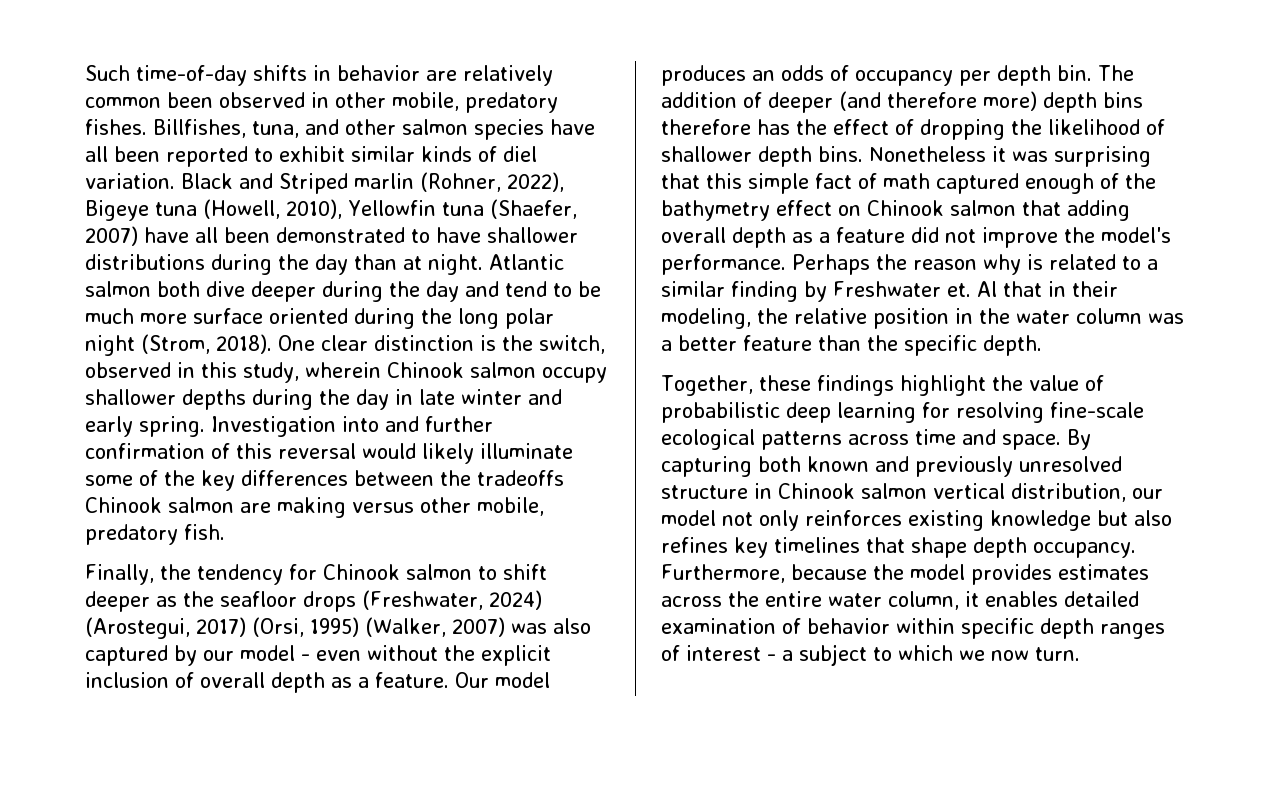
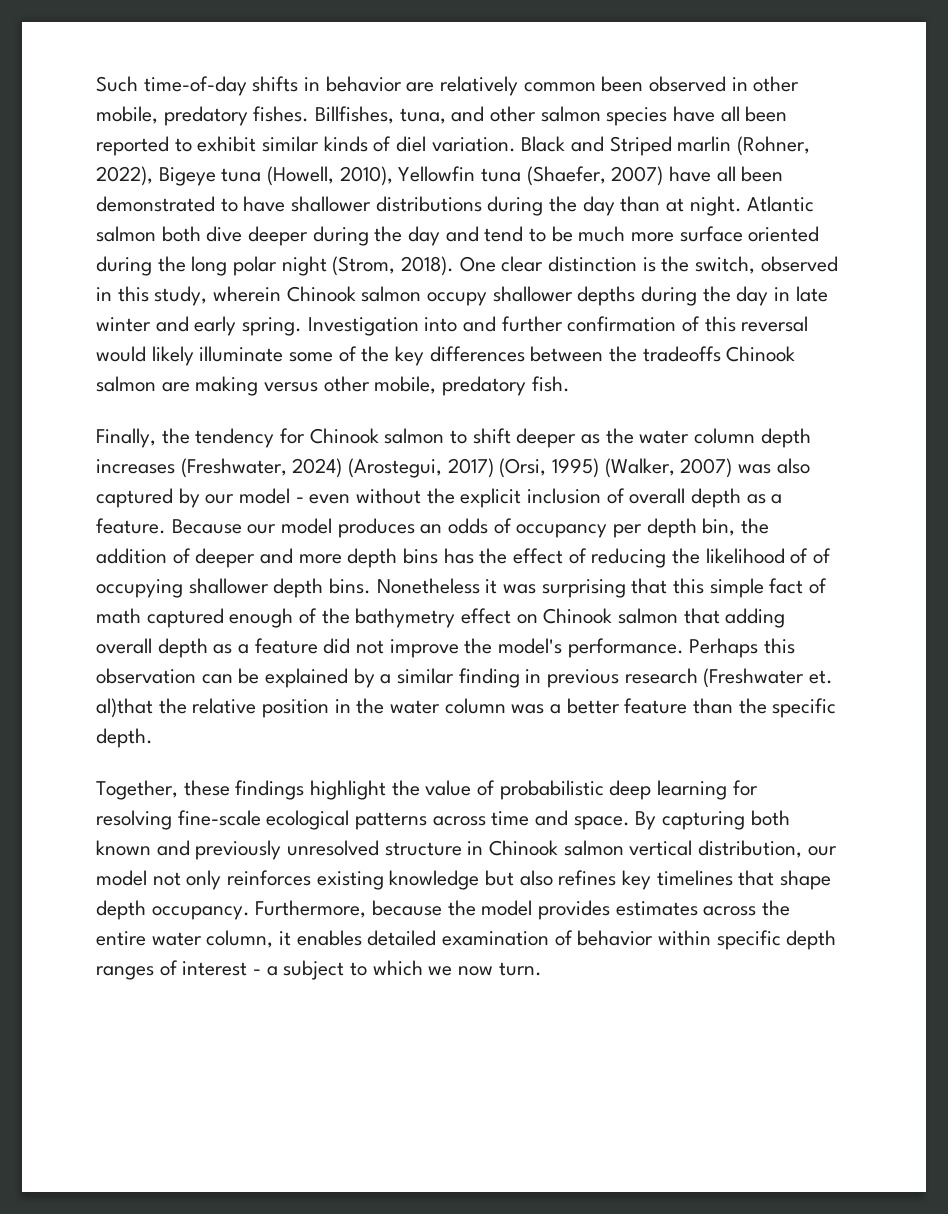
[220,591,356,612] seafloor drops -> [639,428,811,448] [96,459,175,474] water column depth increases
[455,672,489,688] Our -> [171,519,277,534] Because our
[1057,65,1134,81] bin. The -> [702,518,770,536] bin, the
[839,91,1037,111] (and therefore more) -> [260,548,342,564] and more
[661,119,751,135] therefore -> (439, 556) none
[920,119,1005,140] dropping -> [591,548,667,568] reducing
(1165, 127) none -> [813,548,832,564] [96,579,183,598] of occupying
[876,254,1158,275] [661,281,1118,302] [661,308,751,329] the reason why is related to a similar finding by Freshwater et. Al that in their modeling, -> [764,638,796,654] [96,668,834,688] [96,698,153,718] this observation can be explained by a similar finding in previous research (Freshwater et. al)that

